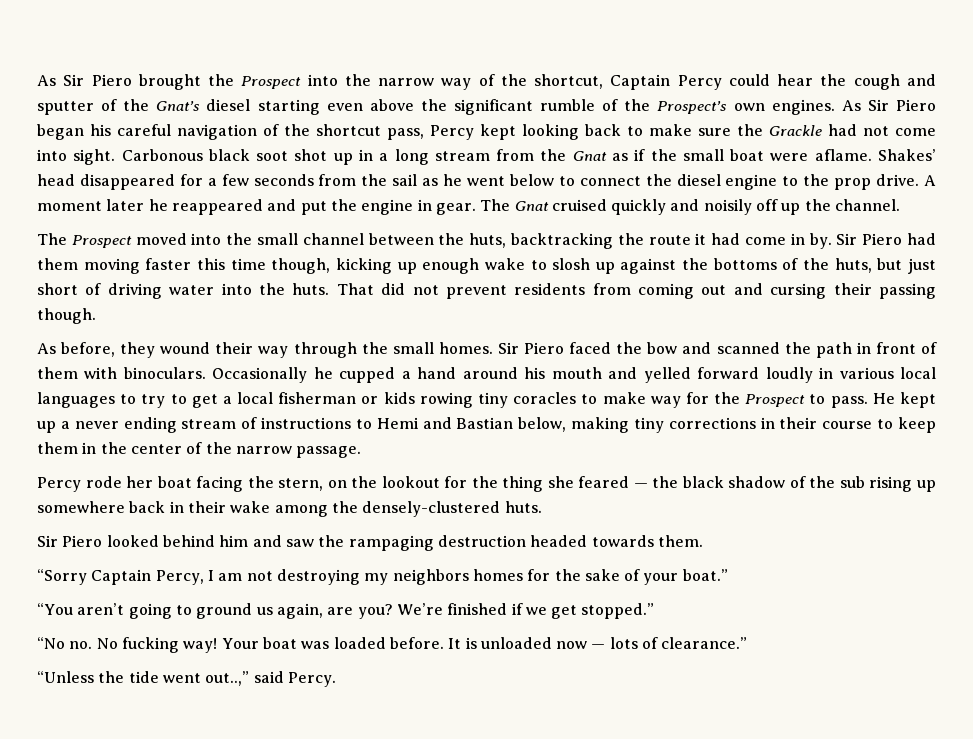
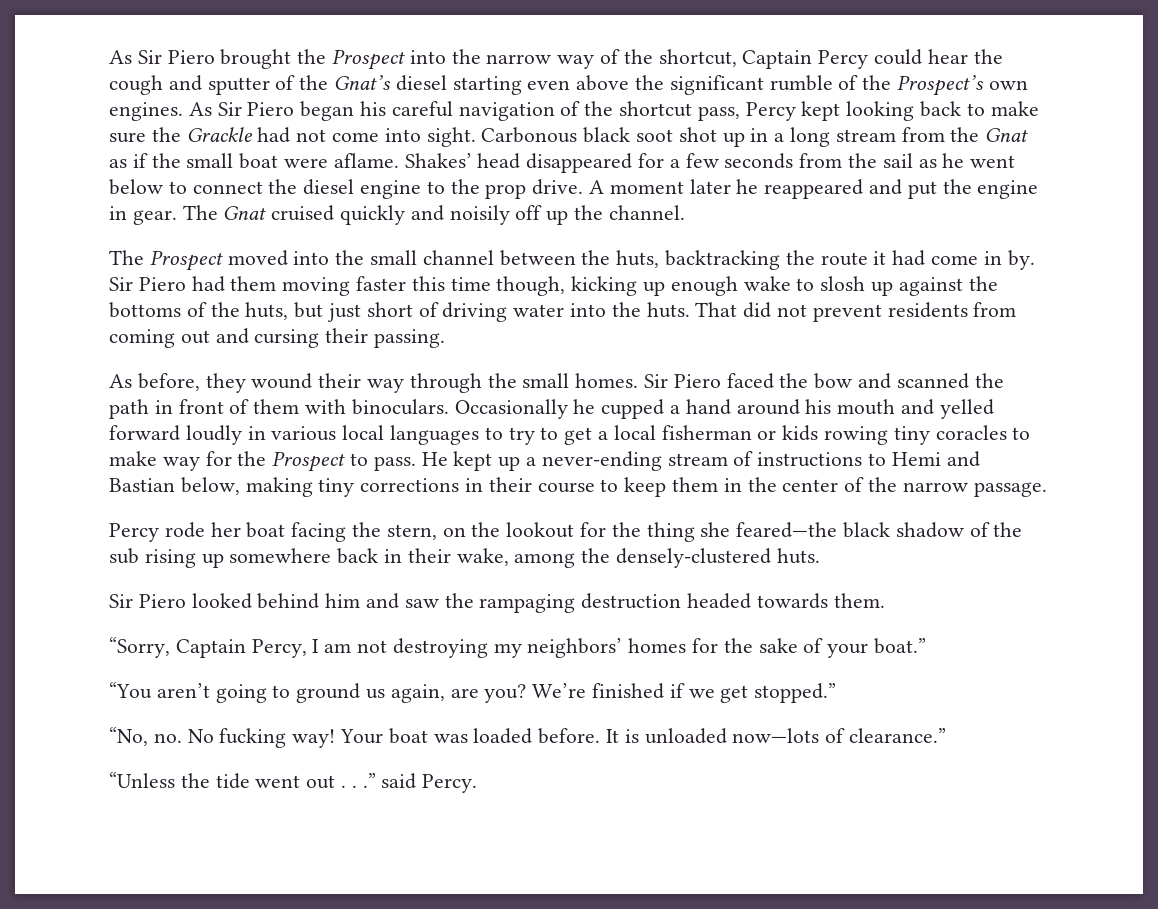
[879,283,937,299] [37,308,96,324] passing though. -> [374,329,446,348] passing.
[74,417,177,433] never ending -> [541,451,662,471] never-ending
[578,476,679,488] feared — the -> [736,522,838,538] feared—the
[230,501,271,513] wake -> [456,548,509,566] wake,
[37,569,87,585] “Sorry -> [109,637,170,658] “Sorry,
[392,569,469,585] neighbors -> [527,638,623,658] neighbors’
[37,637,65,649] “No -> [109,727,148,746] “No,
[556,637,638,649] now — lots -> [732,728,820,743] now—lots
[205,671,250,686] out..,” -> [306,773,376,789] out . . .”

